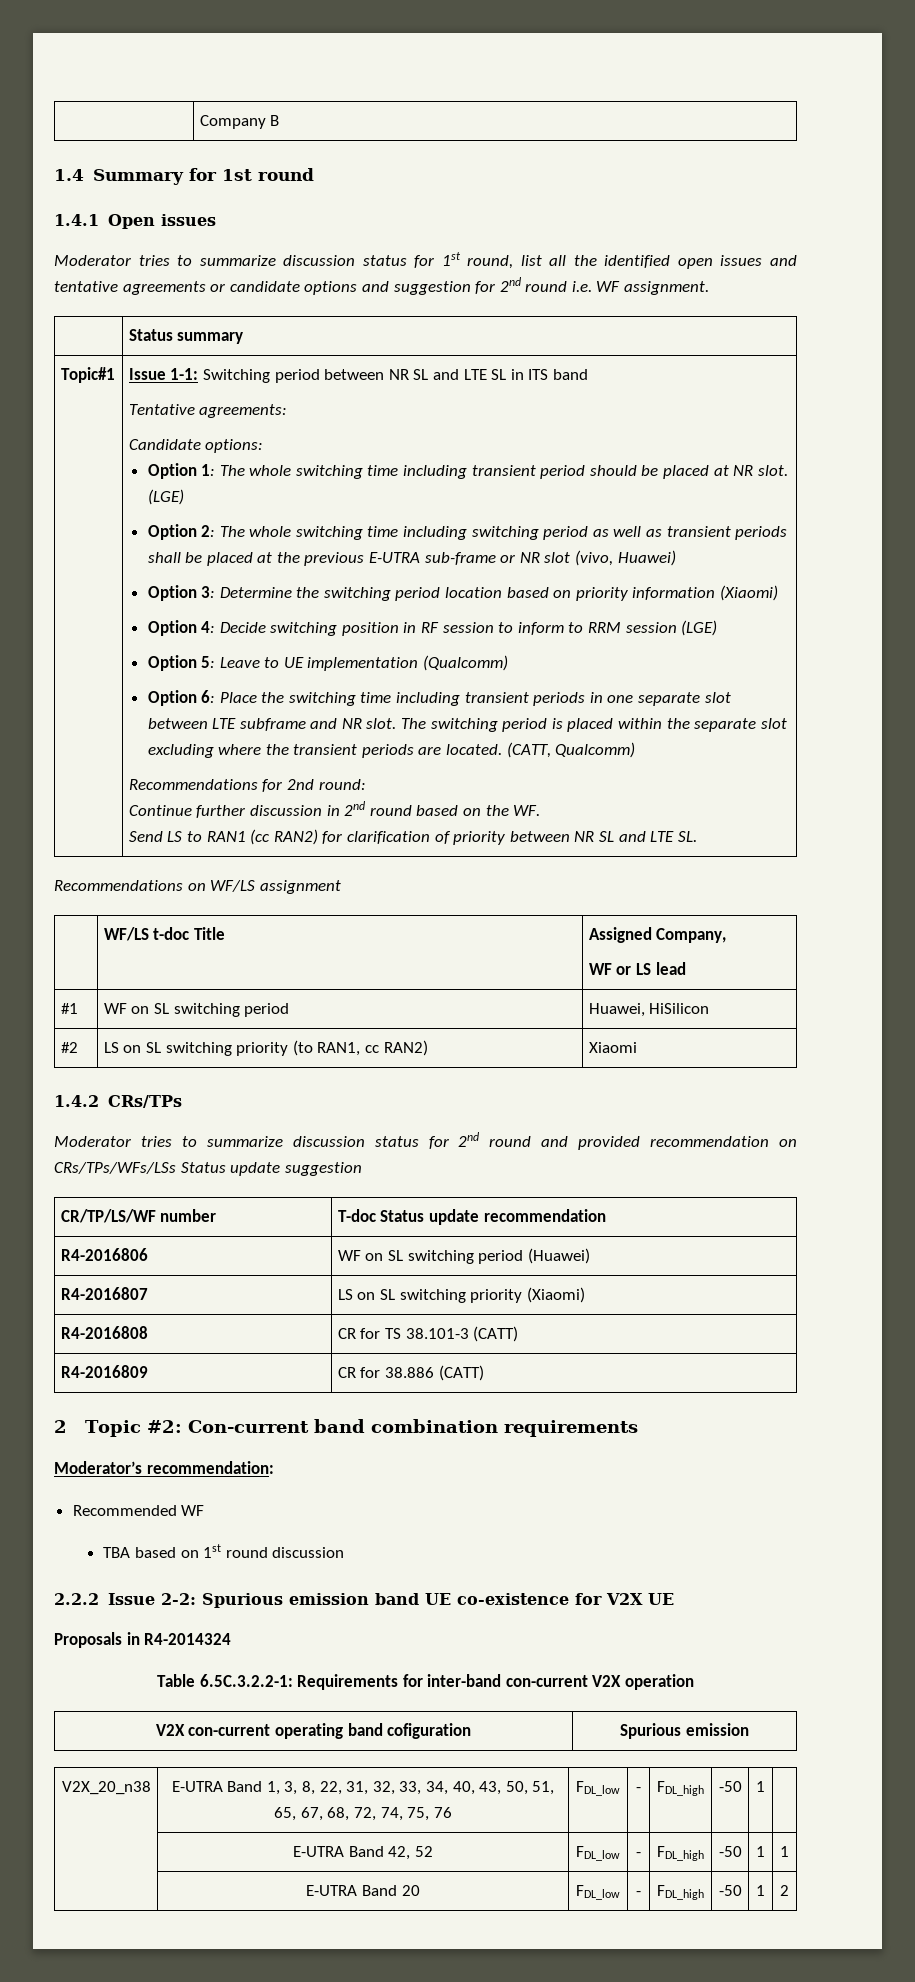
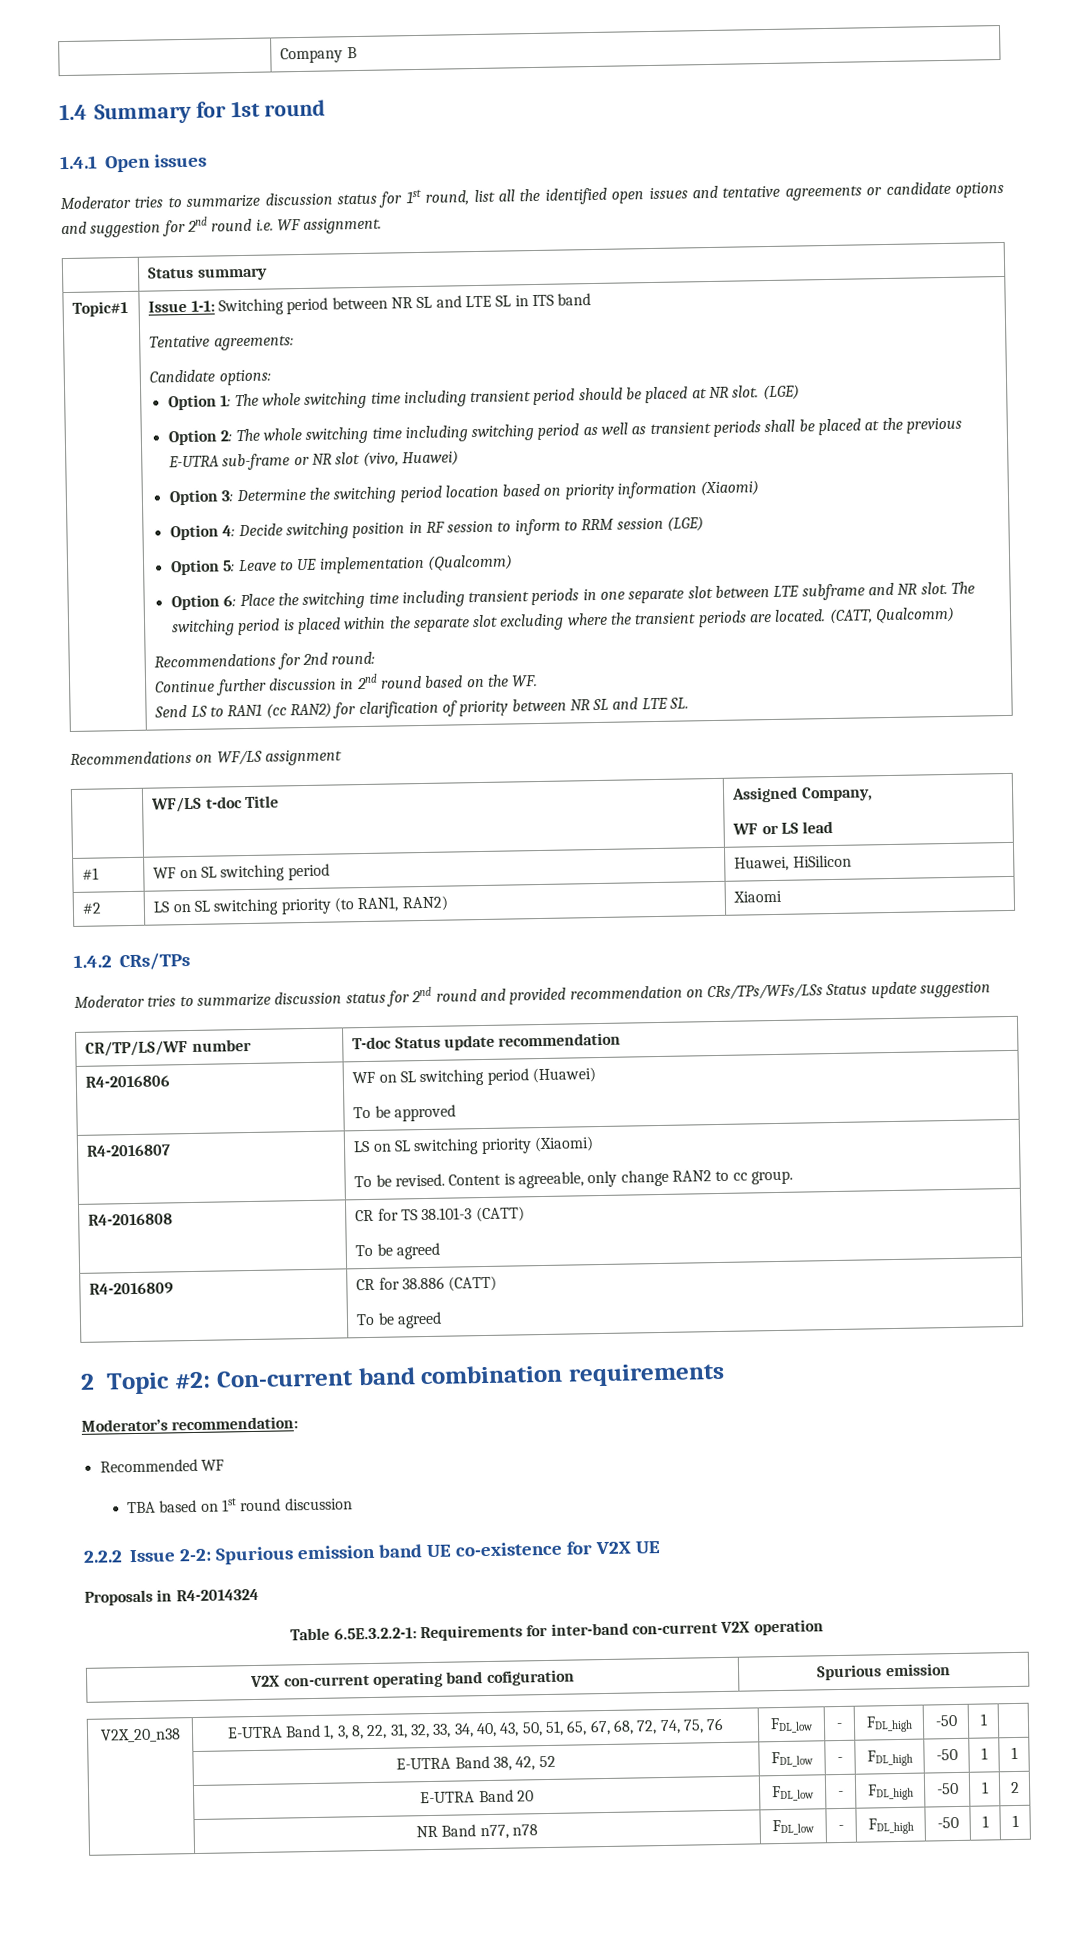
[364,1045,379,1053] cc -> (400, 904) none
(590, 1256) none -> [353,1104,456,1122] // To be approved
(585, 1295) none -> [354,1169,793,1189] // To be revised. Content is agreeable, only change RAN2 to cc group.
(519, 1334) none -> [355,1242,440,1260] // To be agreed
(484, 1373) none -> [356,1311,442,1329] // To be agreed
[199,1674,293,1687] 6.5C.3.2.2-1: -> [333,1627,417,1640] 6.5E.3.2.2-1:
(384, 1851) none -> [493,1756,512,1771] 38,
(789, 1890) none -> [416,1824,538,1840] [772,1819,814,1836] [838,1824,844,1831] [867,1817,914,1835] [936,1816,959,1829] [981,1815,989,1828] [1011,1814,1019,1828] // | NR Band n77, n78 | FDL_low | - | FDL_high | -50 | 1 | 1

